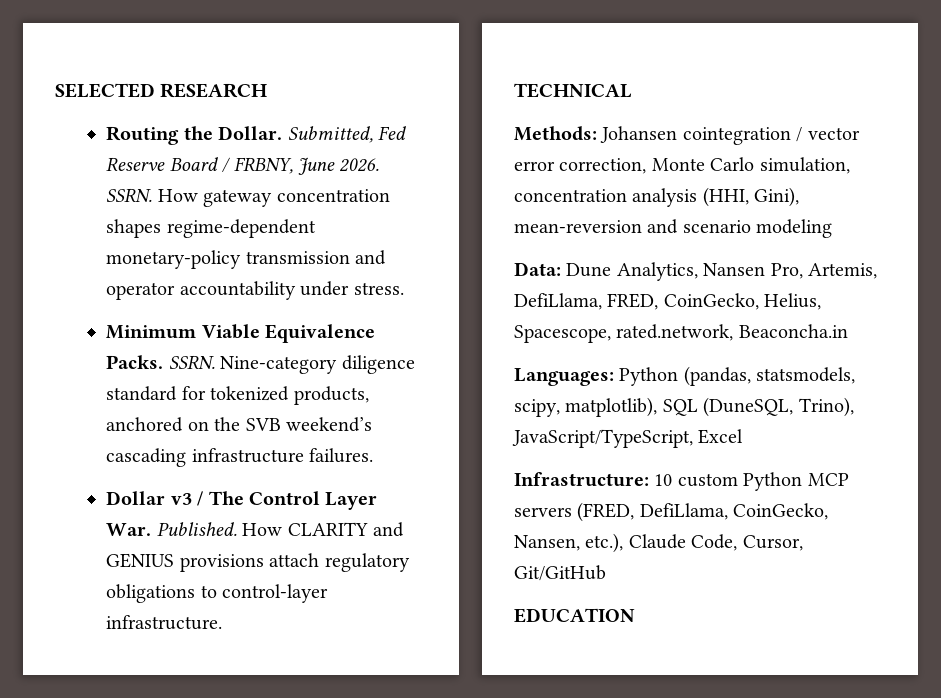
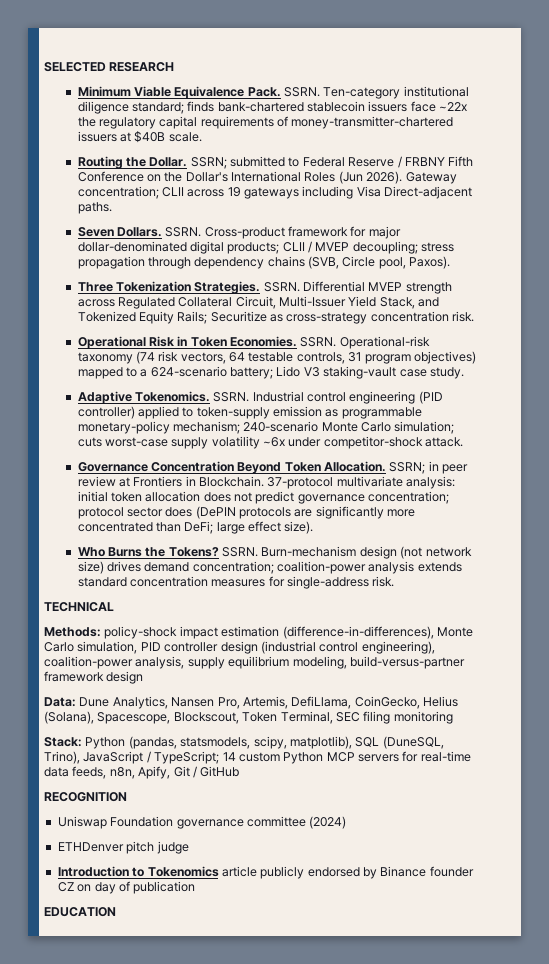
[106,126,406,145] [106,157,380,175] [106,188,390,207] [106,219,316,238] [106,250,387,269] [106,281,404,300] [106,324,376,343] [106,355,415,374] [106,386,369,405] [106,417,372,432] [106,448,374,467] [106,491,378,510] [106,522,404,537] [106,553,410,572] [106,584,329,603] [106,615,223,630] [514,83,632,98] [514,126,860,145] [514,157,850,174] [514,187,800,207] [514,219,833,238] Routing the Dollar. Submitted, Fed Reserve Board / FRBNY, June 2026. SSRN. How gateway concentration shapes regime-dependent monetary-policy transmission and operator accountability under stress. // Minimum Viable Equivalence Packs. SSRN. Nine-category diligence standard for tokenized products, anchored on the SVB weekend’s cascading infrastructure failures. // Dollar v3 / The Control Layer War. Published. How CLARITY and GENIUS provisions attach regulatory obligations to control-layer infrastructure. // TECHNICAL // Methods: Johansen cointegration / vector error correction, Monte Carlo simulation, concentration analysis (HHI, Gini), mean-reversion and scenario modeling -> [77,86,469,99] [77,101,468,114] [77,116,454,129] [77,131,202,143] [77,156,474,169] [77,171,457,184] [77,186,473,199] [77,202,112,214] [77,226,401,239] [77,241,455,254] [77,256,451,269] [77,281,452,294] [77,296,440,309] [77,311,475,324] [77,336,430,349] [77,351,476,364] [77,366,464,379] [77,391,443,404] [77,406,422,419] [77,421,455,434] [77,436,464,449] [77,461,469,474] [77,476,456,489] [77,491,450,504] [77,506,416,519] [77,521,314,534] [77,546,472,559] [77,561,462,574] [77,576,395,589] [44,602,114,612] [44,626,473,639] [44,641,435,654] [44,656,465,669] [44,671,144,684] Minimum Viable Equivalence Pack. SSRN. Ten-category institutional diligence standard; finds bank-chartered stablecoin issuers face ~22x the regulatory capital requirements of money-transmitter-chartered issuers at $40B scale. // Routing the Dollar. SSRN; submitted to Federal Reserve / FRBNY Fifth Conference on the Dollar's International Roles (Jun 2026). Gateway concentration; CLII across 19 gateways including Visa Direct-adjacent paths. // Seven Dollars. SSRN. Cross-product framework for major dollar-denominated digital products; CLII / MVEP decoupling; stress propagation through dependency chains (SVB, Circle pool, Paxos). // Three Tokenization Strategies. SSRN. Differential MVEP strength across Regulated Collateral Circuit, Multi-Issuer Yield Stack, and Tokenized Equity Rails; Securitize as cross-strategy concentration risk. // Operational Risk in Token Economies. SSRN. Operational-risk taxonomy (74 risk vectors, 64 testable controls, 31 program objectives) mapped to a 624-scenario battery; Lido V3 staking-vault case study. // Adaptive Tokenomics. SSRN. Industrial control engineering (PID controller) applied to token-supply emission as programmable monetary-policy mechanism; 240-scenario Monte Carlo simulation; cuts worst-case supply volatility ~6x under competitor-shock attack. // Governance Concentration Beyond Token Allocation. SSRN; in peer review at Frontiers in Blockchain. 37-protocol multivariate analysis: initial token allocation does not predict governance concentration; protocol sector does (DePIN protocols are significantly more concentrated than DeFi; large effect size). // Who Burns the Tokens? SSRN. Burn-mechanism design (not network size) drives demand concentration; coalition-power analysis extends standard concentration measures for single-address risk. // TECHNICAL // Methods: policy-shock impact estimation (difference-in-differences), Monte Carlo simulation, PID controller design (industrial control engineering), coalition-power analysis, supply equilibrium modeling, build-versus-partner framework design
[607,293,822,310] [514,324,848,343] [514,368,614,386] FRED, CoinGecko, Helius, Spacescope, rated.network, Beaconcha.in // Languages: -> [354,696,458,709] [44,711,453,724] [44,737,82,747] CoinGecko, Helius (Solana), Spacescope, Blockscout, Token Terminal, SEC filing monitoring // Stack:
[512,429,744,448] [514,472,849,491] [514,502,829,522] [514,533,803,553] [514,565,606,581] JavaScript/TypeScript, Excel // Infrastructure: 10 custom Python MCP servers (FRED, DefiLlama, CoinGecko, Nansen, etc.), Claude Code, Cursor, Git/GitHub -> [83,751,471,764] [44,766,240,779] [44,792,127,802] [57,816,347,829] [57,841,189,854] [57,866,474,879] [57,881,196,894] JavaScript / TypeScript; 14 custom Python MCP servers for real-time data feeds, n8n, Apify, Git / GitHub // RECOGNITION // Uniswap Foundation governance committee (2024) // ETHDenver pitch judge // Introduction to Tokenomics article publicly endorsed by Binance founder CZ on day of publication

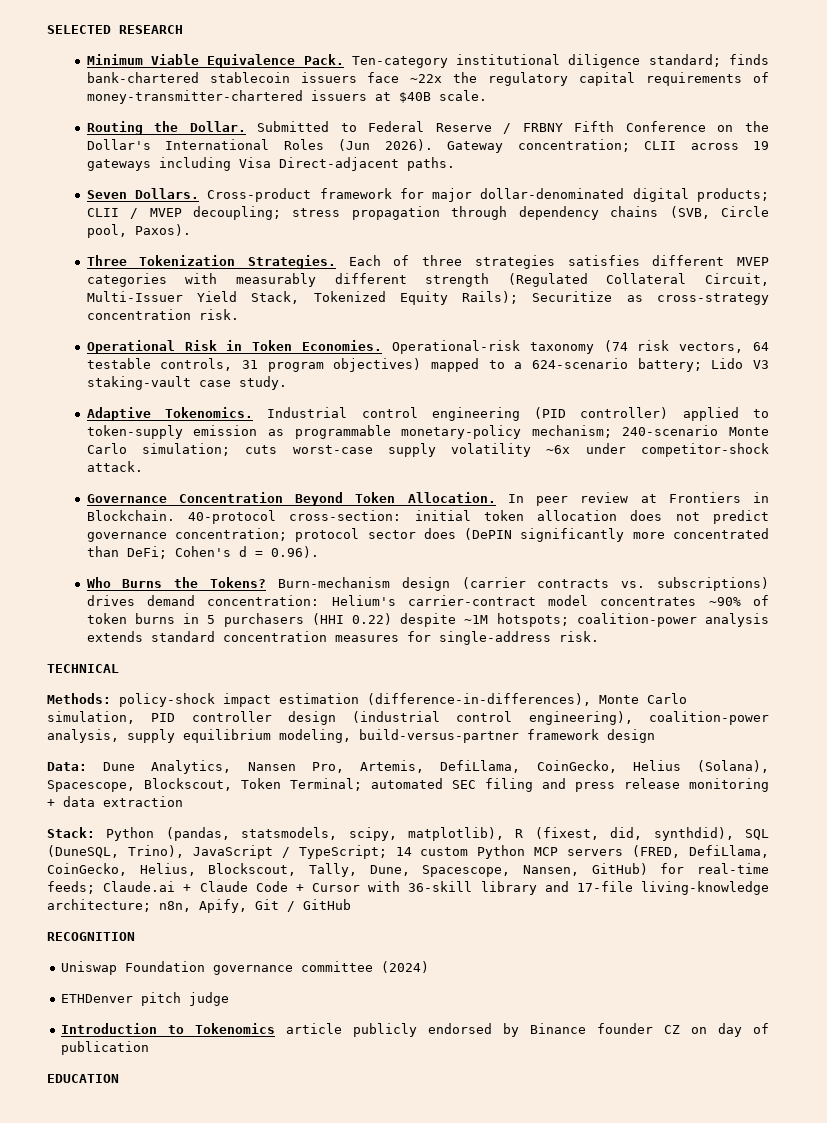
[284,87,321,97] SSRN. -> (344, 59) none
[190,156,286,169] SSRN; submitted -> [257,121,330,132] Submitted
[165,227,202,237] SSRN. -> (199, 193) none
[263,281,452,294] [77,297,175,309] SSRN. Differential MVEP strength across Regulated -> [348,255,769,269] [86,273,588,287] Each of three strategies satisfies different MVEP categories with measurably different strength (Regulated
[418,297,440,307] and -> (300, 297) none
[177,311,208,324] Rails; -> [462,291,519,304] Rails);
[300,337,337,347] SSRN. -> (382, 345) none
[213,392,250,402] SSRN. -> (253, 412) none
[389,461,439,474] SSRN; in -> [507,494,524,503] In
[267,476,456,489] 37-protocol multivariate analysis: -> [187,510,402,524] 40-protocol cross-section:
[239,507,313,519] protocols are -> (513, 534) none
[216,521,314,534] large effect size). -> [174,546,319,558] Cohen's d = 0.96).
[222,547,259,557] SSRN. -> (267, 582) none
[400,546,472,559] [77,561,274,574] (not network size) drives demand concentration; -> [461,577,769,591] [86,595,770,606] [86,613,569,627] (carrier contracts vs. subscriptions) drives demand concentration: Helium's carrier-contract model concentrates ~90% of token burns in 5 purchasers (HHI 0.22) despite ~1M hotspots;
[280,711,453,724] Terminal, SEC filing monitoring -> [290,778,769,792] [47,796,183,807] Terminal; automated SEC filing and press release monitoring + data extraction
(352, 742) none -> [515,827,734,841] R (fixest, did, synthdid),
[402,751,471,762] [44,766,107,779] for real-time data feeds, -> [632,845,769,858] [47,863,769,877] [47,881,769,895] [47,899,151,912] (FRED, DefiLlama, CoinGecko, Helius, Blockscout, Tally, Dune, Spacescope, Nansen, GitHub) for real-time feeds; Claude.ai + Claude Code + Cursor with 36-skill library and 17-file living-knowledge architecture;

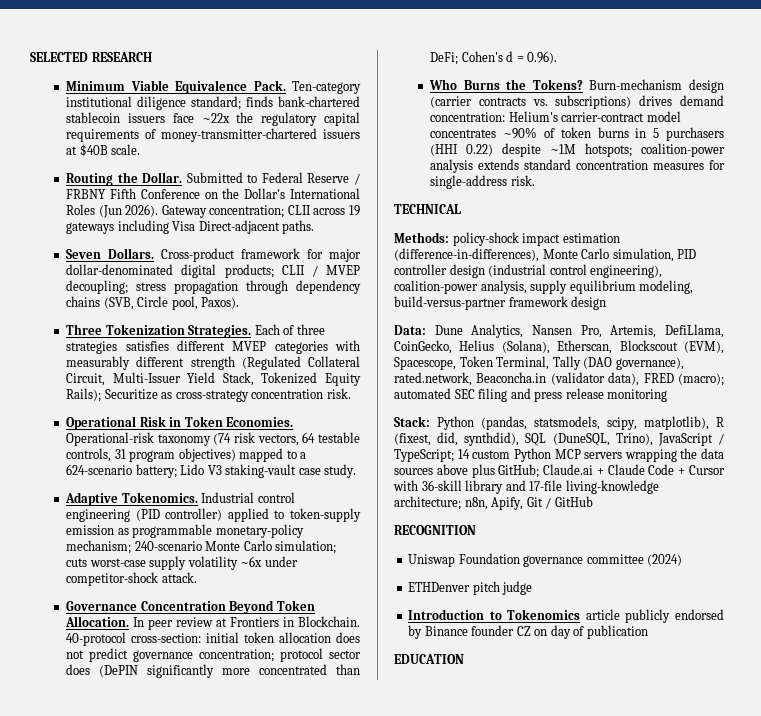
[47,778,362,792] Spacescope, Blockscout, Token Terminal; -> [557,340,724,354] [394,356,684,370] [394,372,724,386] Etherscan, Blockscout (EVM), Spacescope, Token Terminal, Tally (DAO governance), rated.network, Beaconcha.in (validator data), FRED (macro);
[47,796,183,807] + data extraction -> (668, 395) none
[632,845,769,858] [47,863,769,877] [47,881,95,894] (FRED, DefiLlama, CoinGecko, Helius, Blockscout, Tally, Dune, Spacescope, Nansen, GitHub) for real-time feeds; -> [624,448,724,462] [394,464,540,478] wrapping the data sources above plus GitHub;

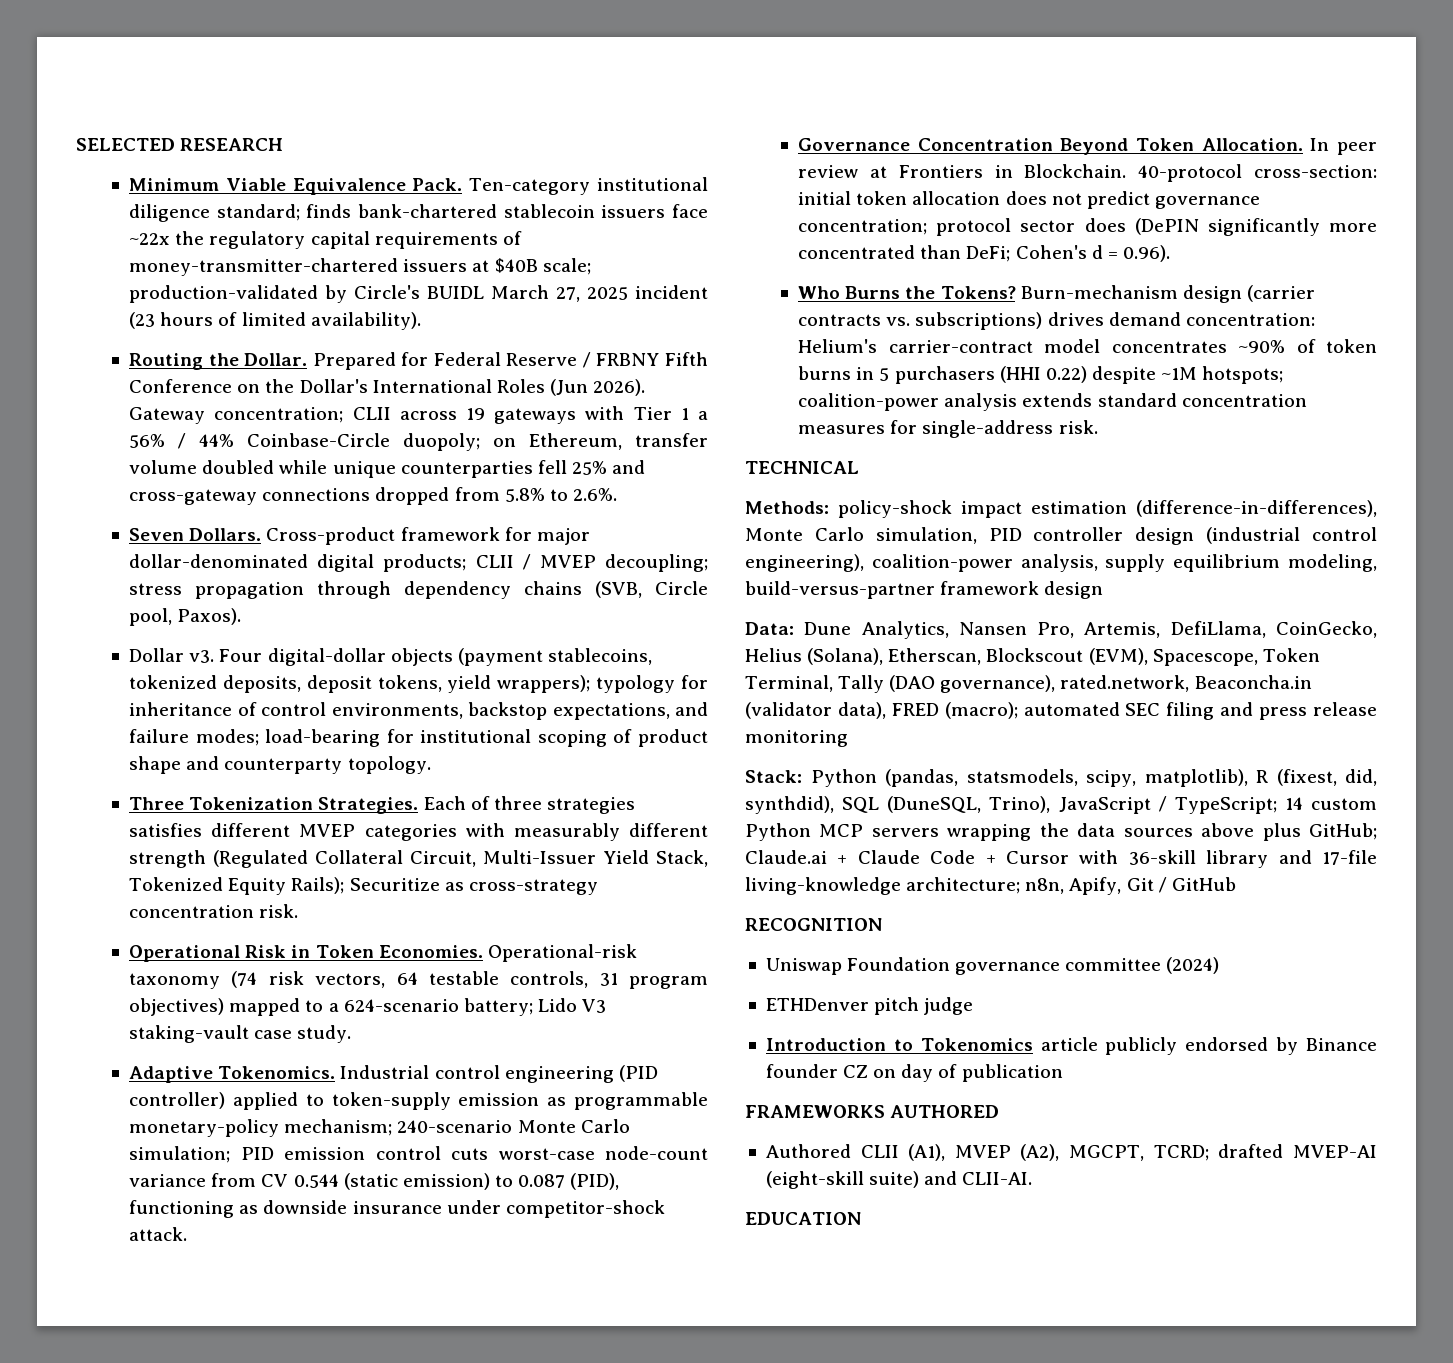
[111,144,141,155] scale. -> [542,258,591,275] [129,285,709,303] [129,312,421,330] scale; production-validated by Circle's BUIDL March 27, 2025 incident (23 hours of limited availability).
[186,172,258,183] Submitted to -> [312,352,429,370] Prepared for
[117,220,315,234] including Visa Direct-adjacent paths. -> [585,406,709,420] [129,433,709,451] [129,460,646,478] [129,487,617,505] with Tier 1 a 56% / 44% Coinbase-Circle duopoly; on Ethereum, transfer volume doubled while unique counterparties fell 25% and cross-gateway connections dropped from 5.8% to 2.6%.
(240, 303) none -> [129,648,652,666] [129,675,709,693] [129,702,709,720] [129,729,708,747] [129,756,431,774] // Dollar v3. Four digital-dollar objects (payment stablecoins, tokenized deposits, deposit tokens, yield wrappers); typology for inheritance of control environments, backstop expectations, and failure modes; load-bearing for institutional scoping of product shape and counterparty topology.
[66,556,263,570] cuts worst-case supply volatility ~6x -> [240,1146,709,1160] [129,1173,620,1190] [129,1200,442,1218] PID emission control cuts worst-case node-count variance from CV 0.544 (static emission) to 0.087 (PID), functioning as downside insurance
(648, 632) none -> [745,1105,1000,1118] [765,1144,1377,1161] [765,1171,1033,1189] // FRAMEWORKS AUTHORED // Authored CLII (A1), MVEP (A2), MGCPT, TCRD; drafted MVEP-AI (eight-skill suite) and CLII-AI.

